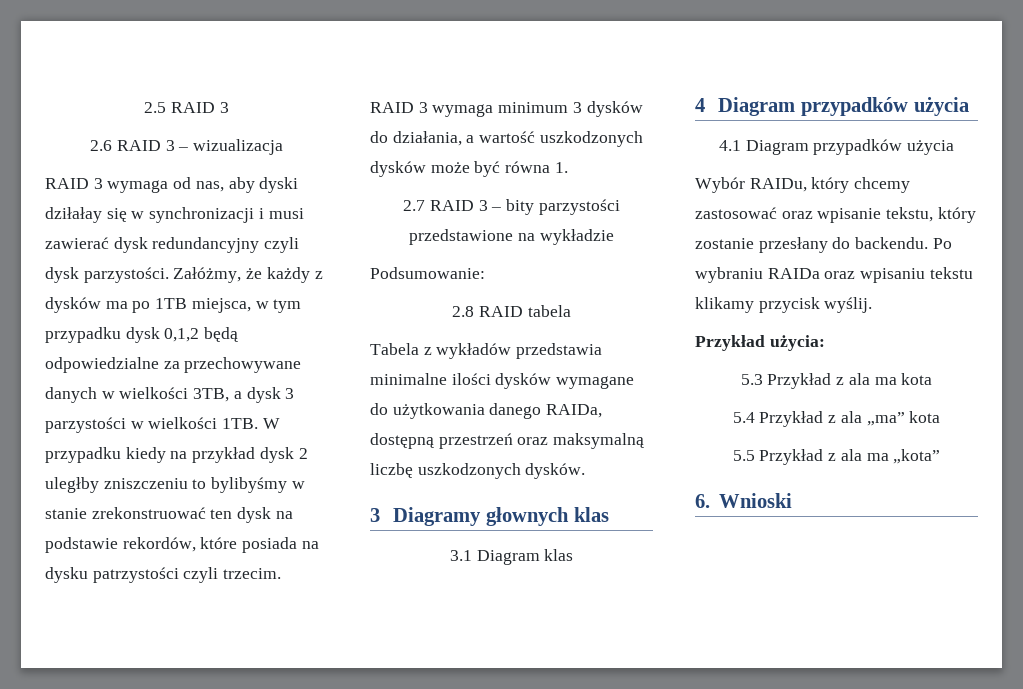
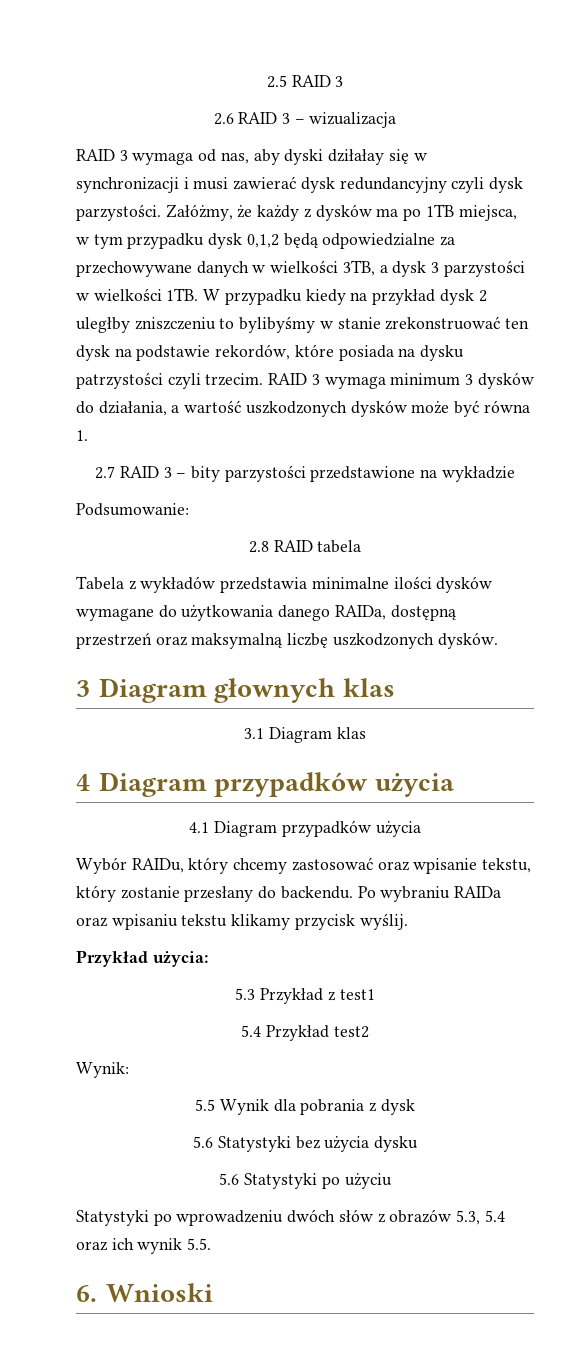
[393,507,482,526] Diagramy -> [98,678,207,703] Diagram
[848,373,933,385] ala ma kota -> [339,989,375,1000] test1
[828,411,941,426] [732,449,941,465] z ala „ma” kota // 5.5 Przykład z ala ma „kota” -> [333,1026,369,1038] [76,1062,129,1078] [195,1099,415,1115] [193,1136,418,1152] [219,1173,392,1189] [76,1209,505,1226] [76,1238,212,1254] test2 // Wynik: // 5.5 Wynik dla pobrania z dysk // 5.6 Statystyki bez użycia dysku // 5.6 Statystyki po użyciu // Statystyki po wprowadzeniu dwóch słów z obrazów 5.3, 5.4 oraz ich wynik 5.5.

